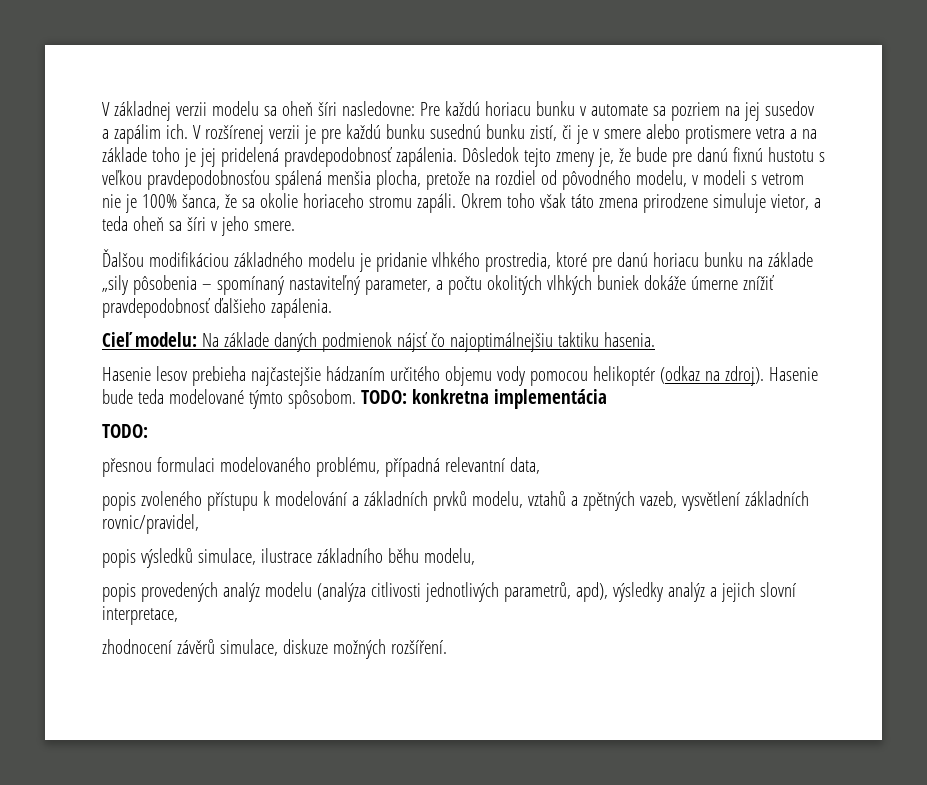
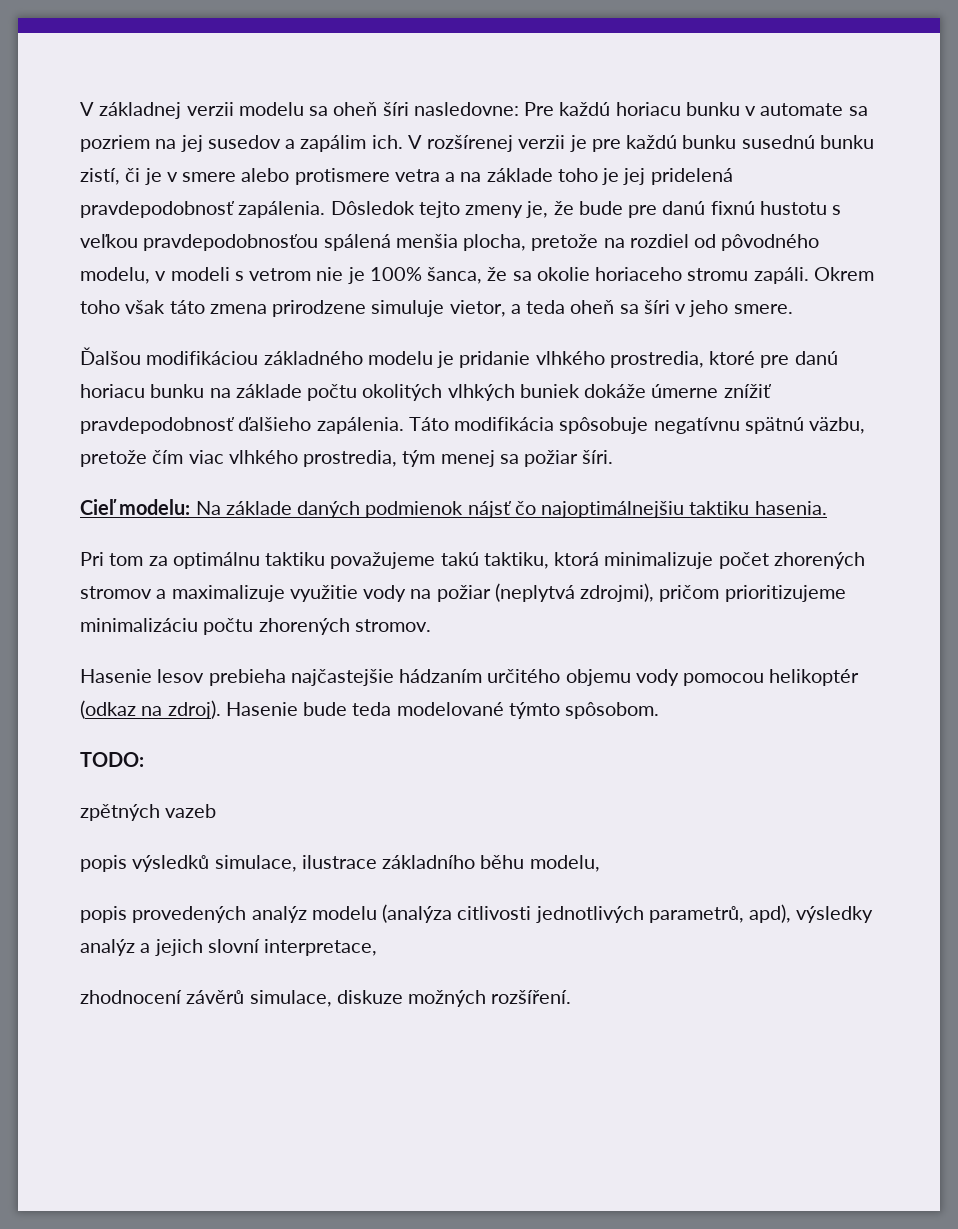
[102,275,443,295] „sily pôsobenia – spomínaný nastaviteľný parameter, a -> (302, 391) none
(332, 308) none -> [408,417,866,434] [80,450,614,467] Táto modifikácia spôsobuje negatívnu spätnú väzbu, pretože čím viac vlhkého prostredia, tým menej sa požiar šíri.
(655, 339) none -> [80,552,865,569] [80,583,846,602] [80,618,431,635] // Pri tom za optimálnu taktiku považujeme takú taktiku, ktorá minimalizuje počet zhorených stromov a maximalizuje využitie vody na požiar (neplytvá zdrojmi), pričom prioritizujeme minimalizáciu počtu zhorených stromov.
[360,389,607,409] [102,424,148,438] [102,457,540,477] [102,491,809,511] [102,514,199,534] TODO: konkretna implementácia // TODO: // přesnou formulaci modelovaného problému, případná relevantní data, // popis zvoleného přístupu k modelování a základních prvků modelu, vztahů a zpětných vazeb, vysvětlení základních rovnic/pravidel, -> [80,752,144,767] [80,804,217,821] // TODO: // zpětných vazeb

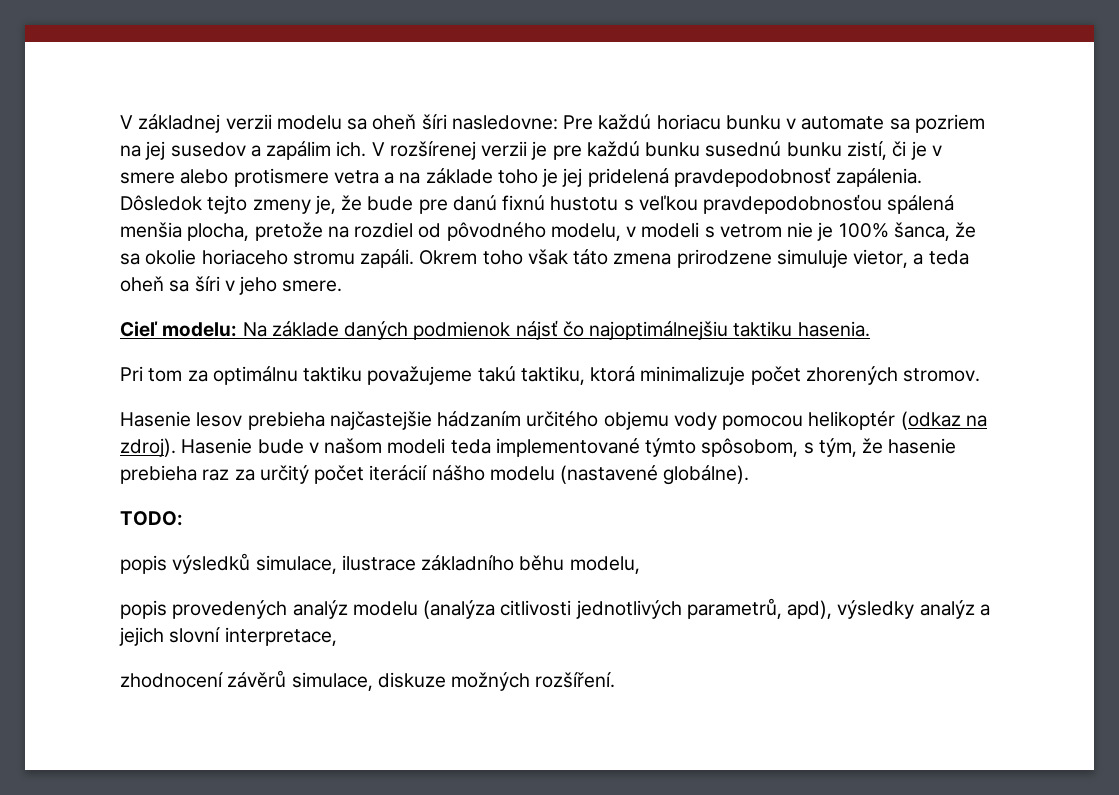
[80,347,838,368] [80,384,772,401] [80,417,866,434] [80,450,614,467] // Ďalšou modifikáciou základného modelu je pridanie vlhkého prostredia, ktoré pre danú horiacu bunku na základe počtu okolitých vlhkých buniek dokáže úmerne znížiť pravdepodobnosť ďalšieho zapálenia. Táto modifikácia spôsobuje negatívnu spätnú väzbu, pretože čím viac vlhkého prostredia, tým menej sa požiar šíri. -> (343, 286) none
[80,583,846,602] [80,618,350,635] stromov a maximalizuje využitie vody na požiar (neplytvá zdrojmi), pričom prioritizujeme minimalizáciu počtu zhorených -> (898, 375) none
[352,702,660,719] teda modelované týmto spôsobom. -> [308,438,957,457] [120,465,750,485] v našom modeli teda implementované týmto spôsobom, s tým, že hasenie prebieha raz za určitý počet iterácií nášho modelu (nastavené globálne).
[80,804,217,821] // zpětných vazeb -> (183, 518) none

